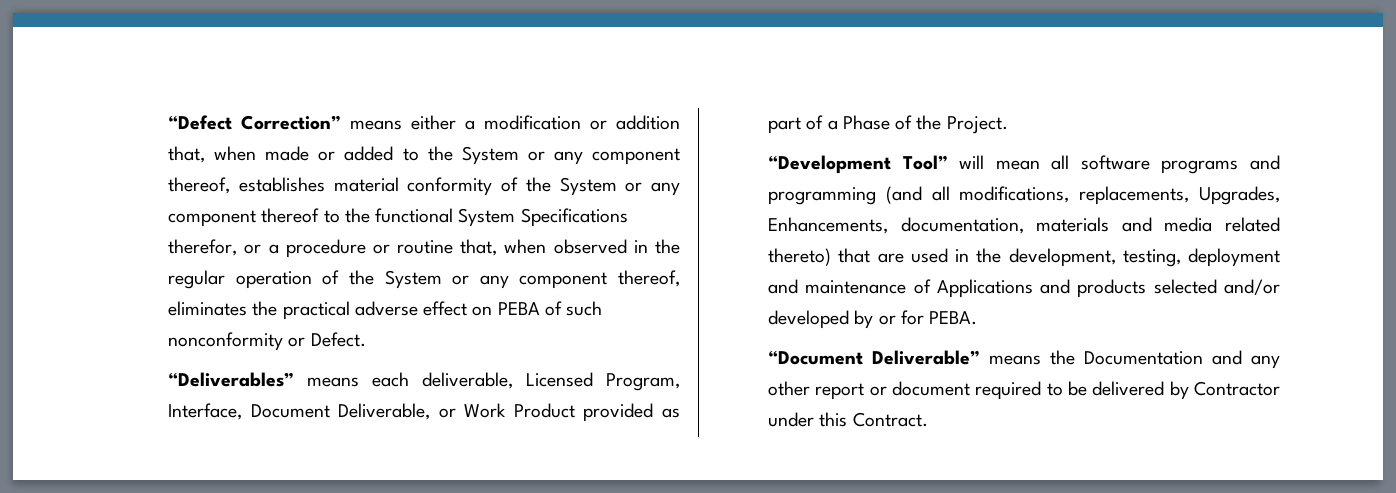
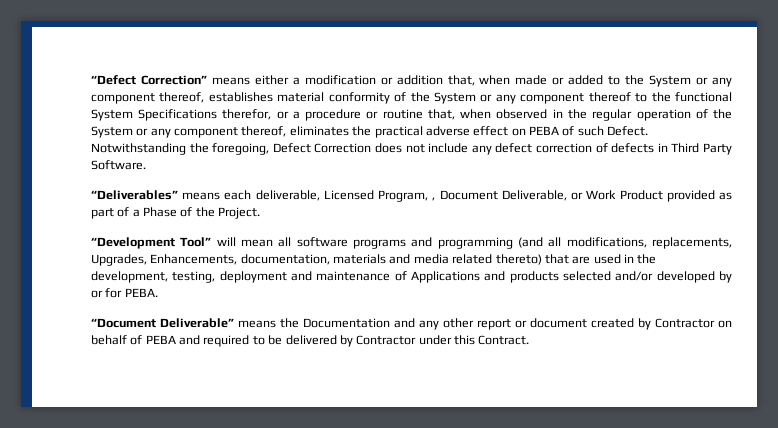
[168,332,306,351] nonconformity or -> (604, 131) none
(366, 339) none -> [90,143,732,155] [90,160,146,170] Notwithstanding the foregoing, Defect Correction does not include any defect correction of defects in Third Party Software.
[168,403,243,420] Interface, -> [432,197,436,201] ,
(971, 388) none -> [590,318,732,330] [90,335,201,345] created by Contractor on behalf of PEBA and

